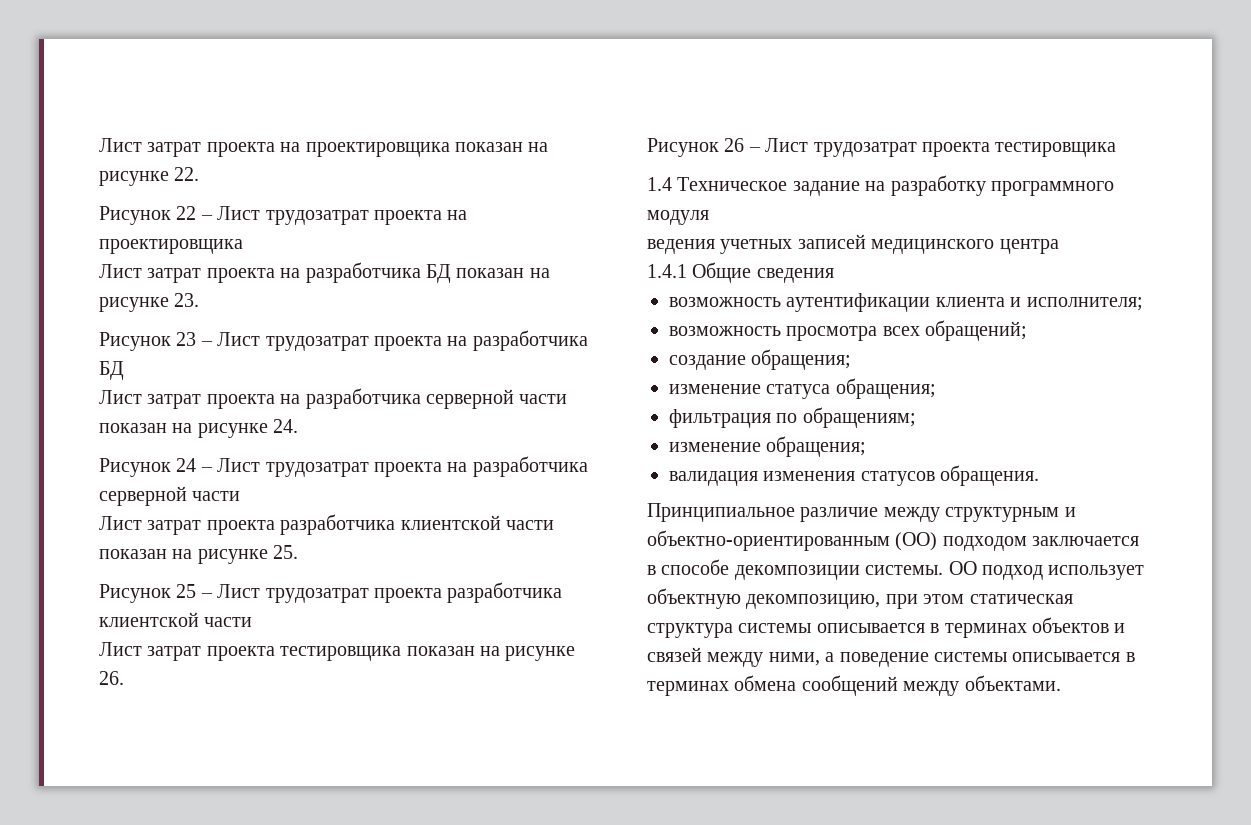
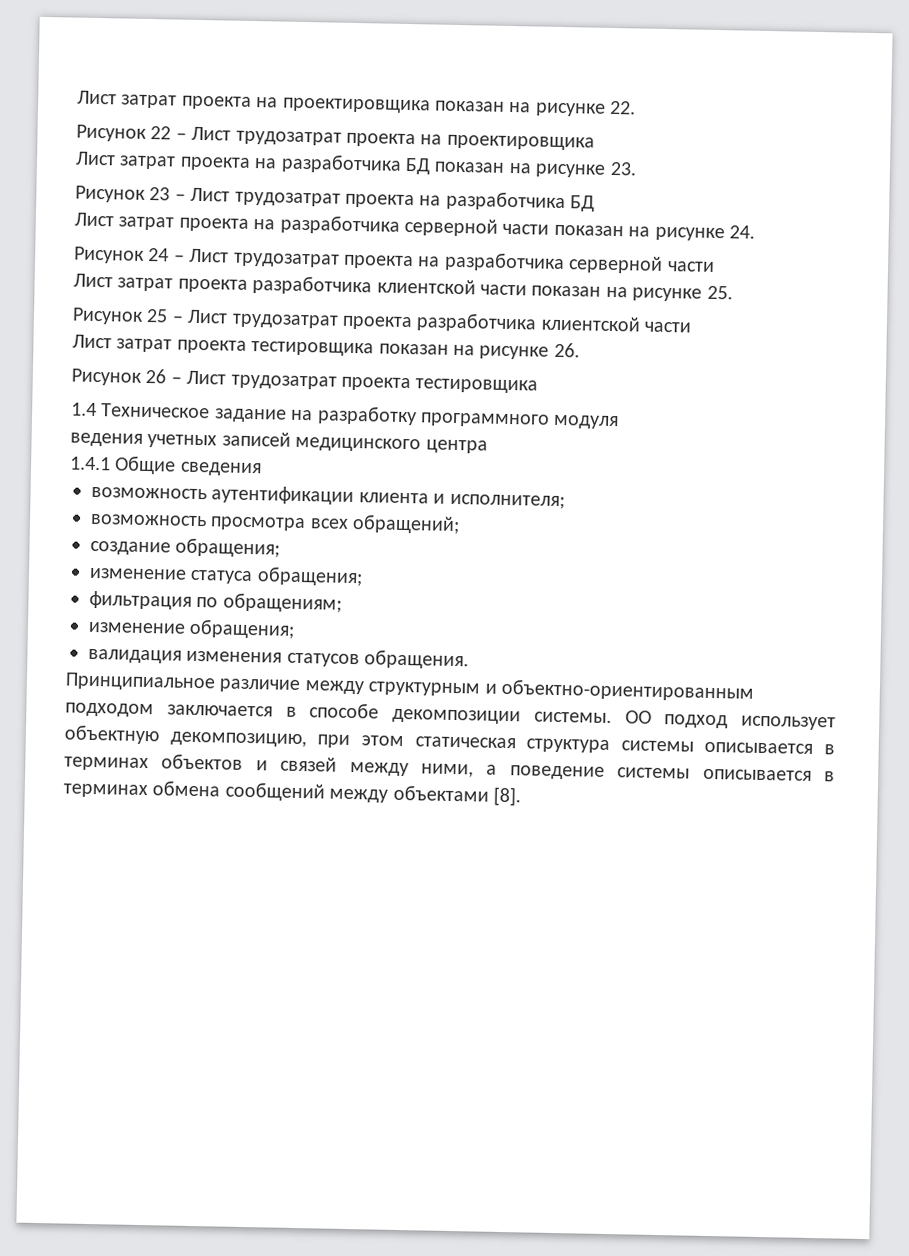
[895,532,938,551] (ОО) -> (754, 690) none
[964,675,1061,691] объектами. -> [392,784,521,807] объектами [8].

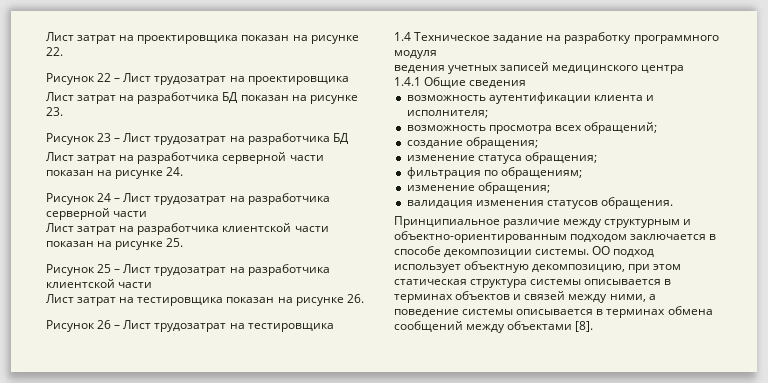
[77,90,252,110] Лист затрат проекта -> [46,32,117,44] Лист затрат
[346,132,416,148] проекта -> (227, 80) none
[179,156,251,171] проекта -> (117, 99) none
[345,193,415,209] проекта -> (227, 140) none
[178,217,249,232] проекта -> (117, 159) none
[343,254,414,270] проекта -> (227, 200) none
[177,278,248,293] проекта -> [119,226,135,232] на
[342,315,413,331] проекта -> [229,267,245,273] на
[176,339,247,354] проекта -> [119,297,135,303] на
[341,376,411,392] проекта -> [229,323,245,329] на

